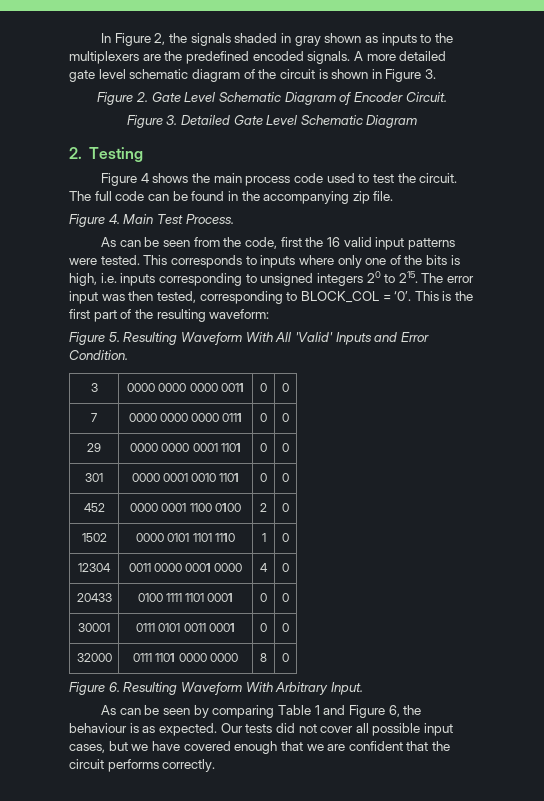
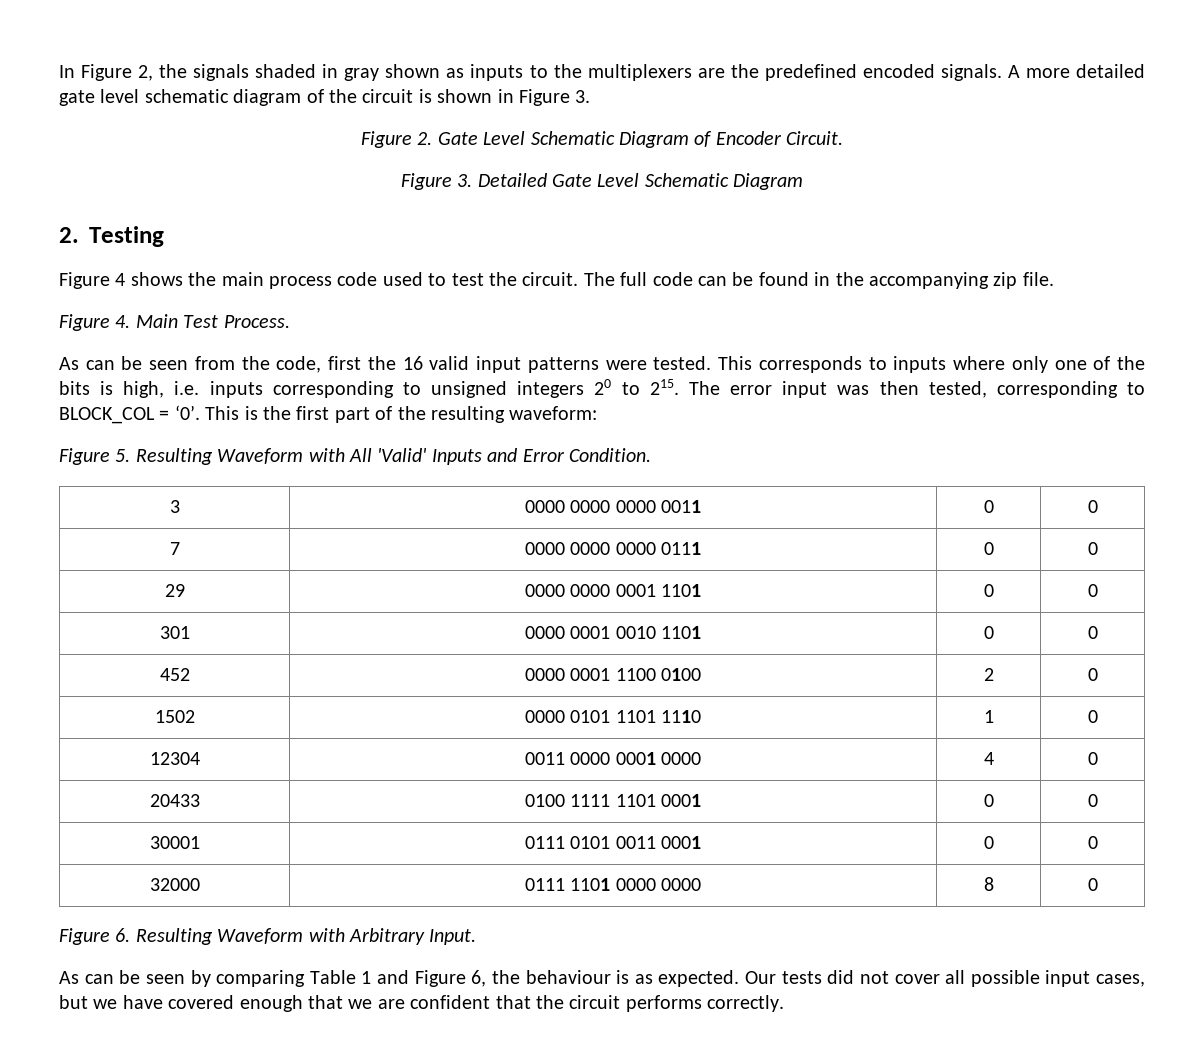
[245,332,273,342] With -> [308,448,345,462] with
[245,682,273,692] With -> [308,928,345,942] with

